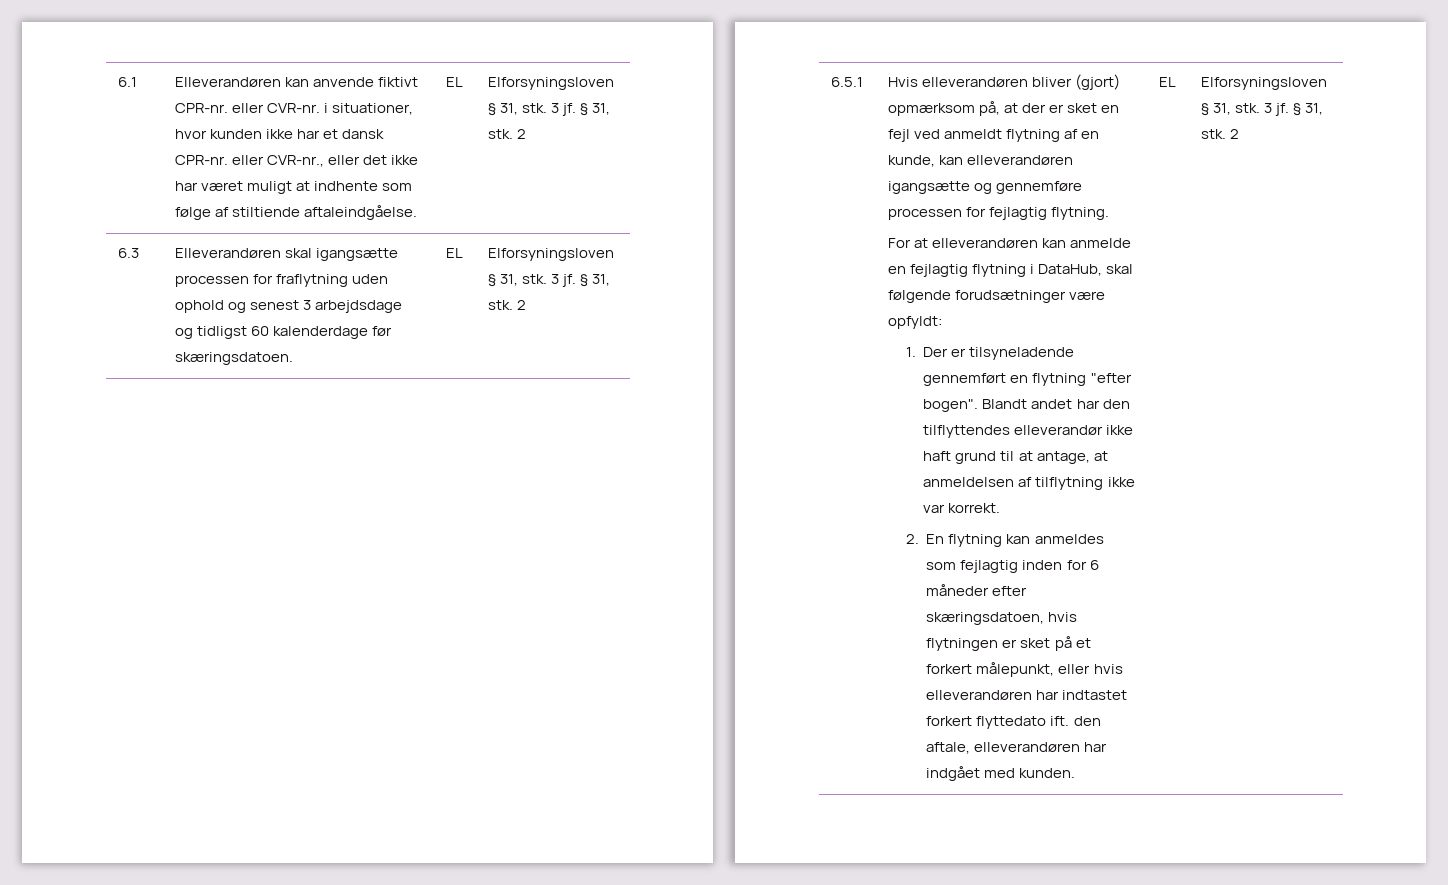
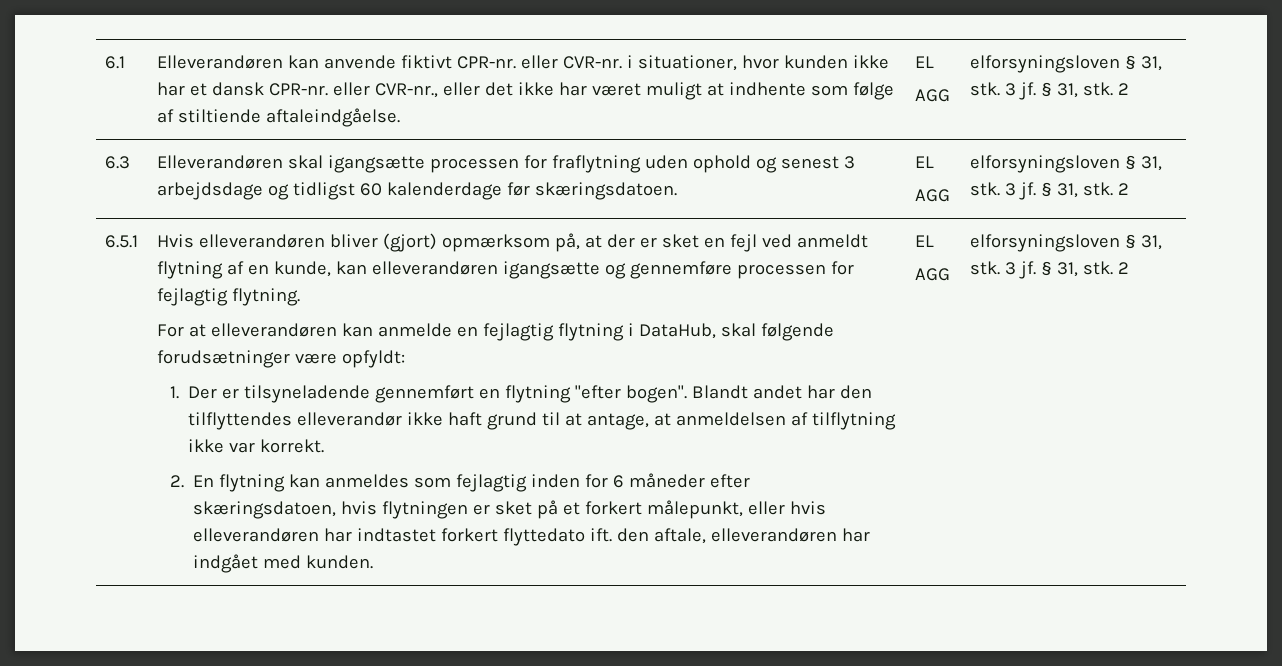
[488,77,615,90] | Elforsyningsloven -> [915,89,951,102] [970,55,1121,73] // AGG | elforsyningsloven
[488,248,615,261] | Elforsyningsloven -> [915,189,951,202] [970,155,1121,173] // AGG | elforsyningsloven
[1201,77,1328,90] | Elforsyningsloven -> [915,268,951,281] [970,234,1121,252] // AGG | elforsyningsloven

